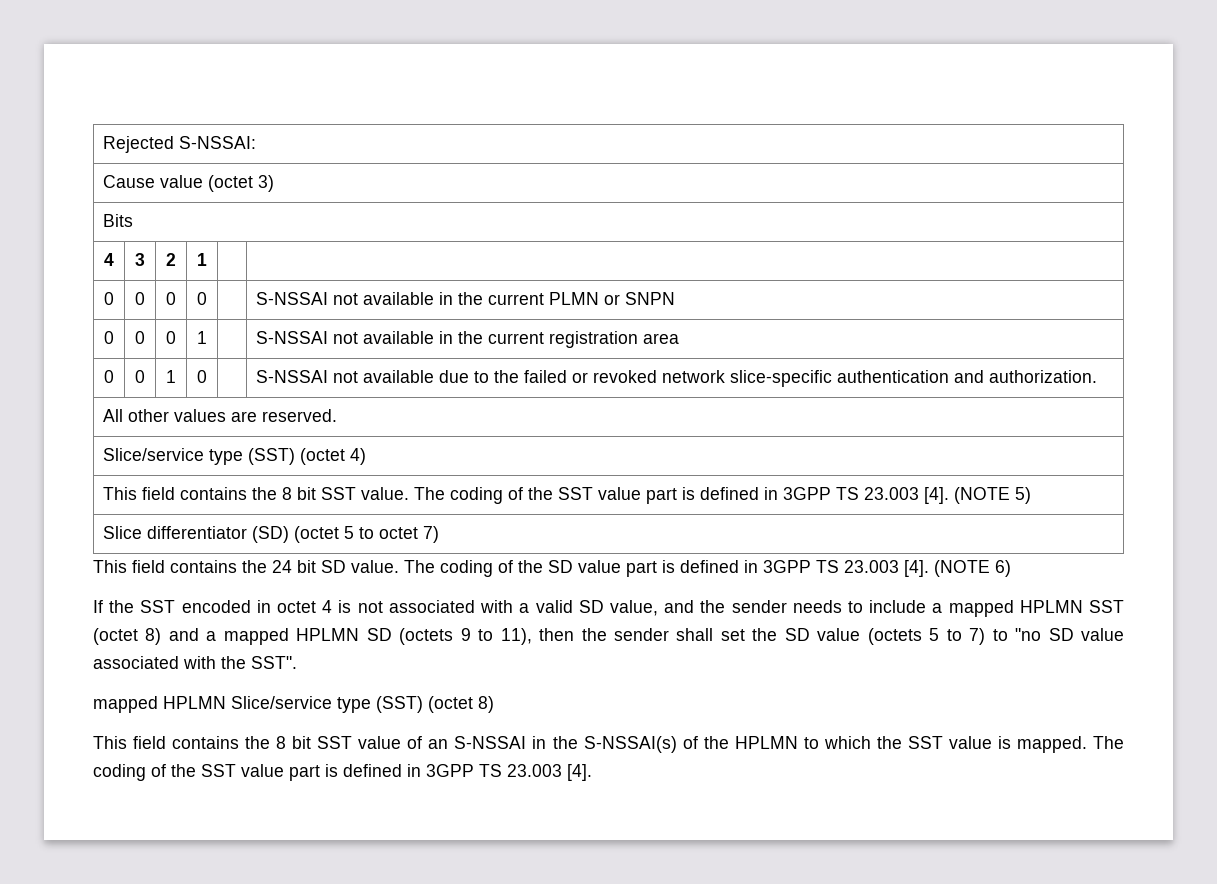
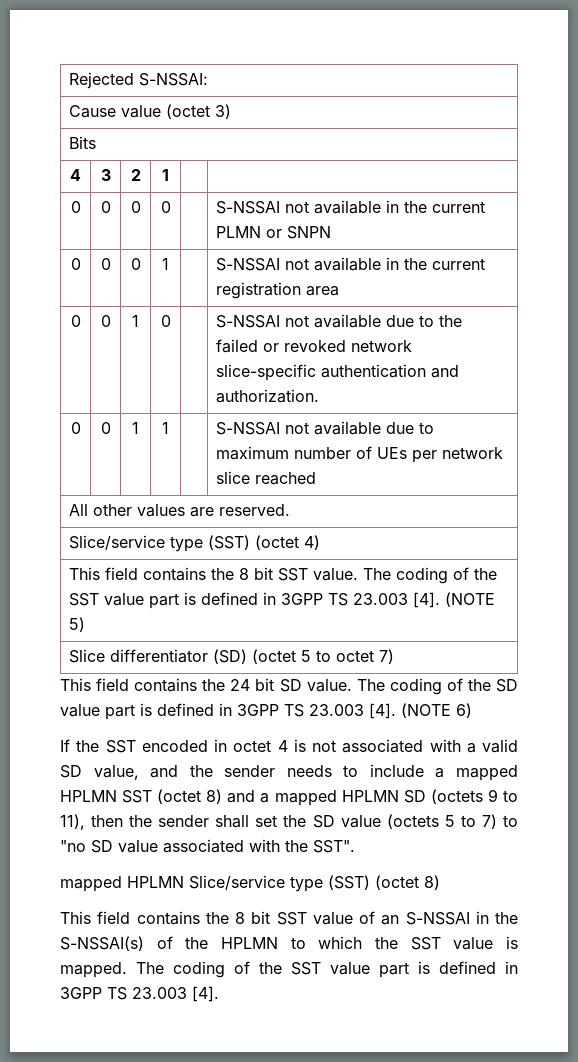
(1098, 376) none -> [70,422,81,434] [100,422,111,434] [132,422,139,434] [162,422,169,434] [216,421,435,435] [216,446,504,463] [216,471,317,485] // 0 | 0 | 1 | 1 | | S-NSSAI not available due to maximum number of UEs per network slice reached

